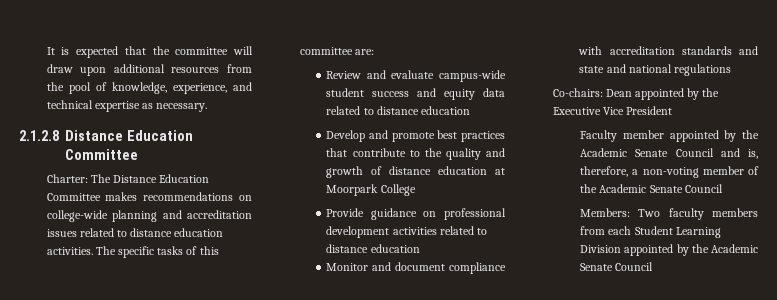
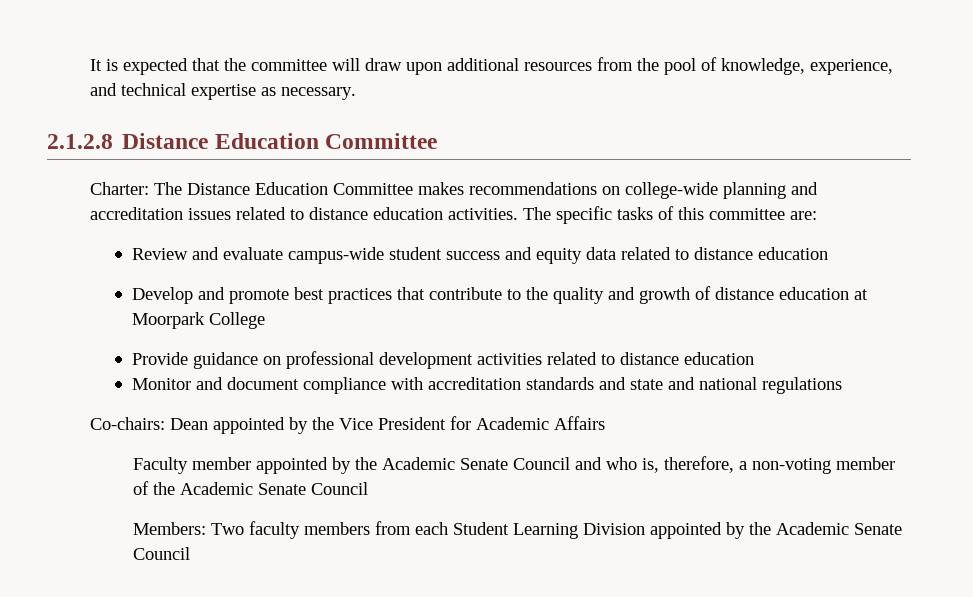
[552,107,601,115] Executive -> (334, 423) none
(672, 110) none -> [449,416,605,430] for Academic Affairs
(740, 152) none -> [605,457,637,470] who

